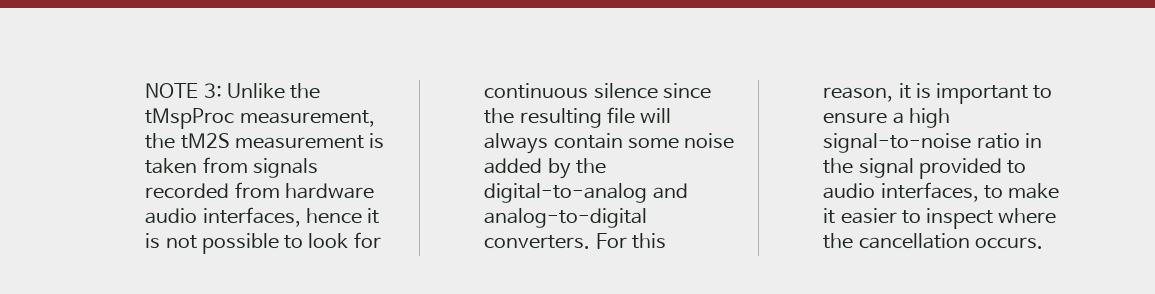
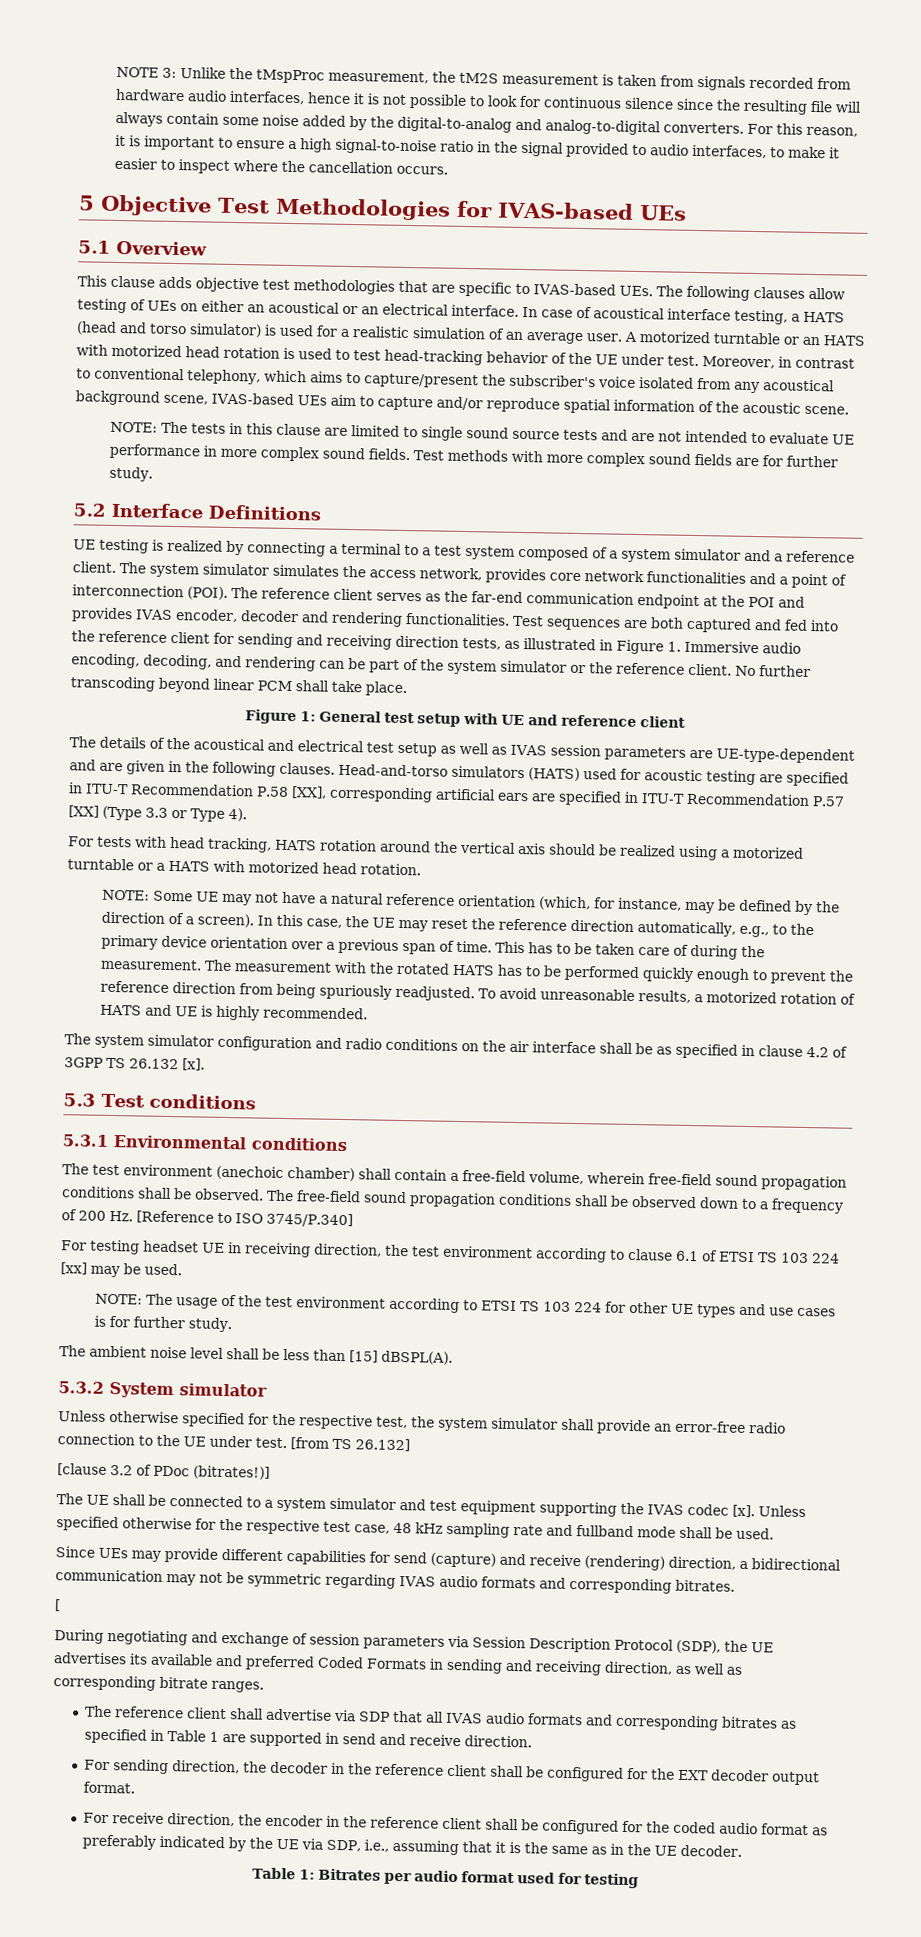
(1043, 243) none -> [79,194,687,221] [78,240,207,256] [77,275,845,301] [77,298,845,325] [76,321,865,346] [76,344,855,369] [76,367,835,394] [75,390,849,415] [109,421,855,445] [108,443,838,468] [108,466,153,482] [73,502,321,521] [73,538,855,563] [72,561,847,589] [72,584,805,610] [71,607,839,633] [71,630,801,655] [71,653,811,677] [70,676,407,697] [245,709,686,728] [69,736,855,764] [69,759,849,787] [68,782,845,807] [68,805,247,822] [68,836,804,861] [67,858,421,876] [101,889,840,916] [100,911,814,938] [100,934,765,960] [99,958,854,985] [99,980,856,1005] [99,1004,368,1021] [64,1033,848,1059] [64,1057,205,1071] [63,1093,256,1110] [62,1134,348,1152] [62,1163,847,1191] [61,1186,844,1214] [61,1209,353,1228] [61,1239,840,1264] [60,1262,182,1278] [94,1293,836,1318] [93,1315,232,1333] [59,1345,453,1365] [58,1381,267,1399] [58,1410,786,1435] [57,1433,410,1452] [57,1463,270,1480] [56,1493,806,1518] [56,1516,774,1540] [55,1546,841,1571] [55,1569,735,1594] [54,1599,61,1612] [54,1629,774,1654] [53,1652,742,1676] [53,1675,264,1693] [85,1705,798,1731] [84,1728,533,1748] [84,1759,821,1786] [83,1781,136,1794] [83,1812,829,1836] [82,1834,743,1858] [251,1867,639,1889] // 5 Objective Test Methodologies for IVAS-based UEs // 5.1 Overview // This clause adds objective test methodologies that are specific to IVAS-based UEs. The following clauses allow testing of UEs on either an acoustical or an electrical interface. In case of acoustical interface testing, a HATS (head and torso simulator) is used for a realistic simulation of an average user. A motorized turntable or an HATS with motorized head rotation is used to test head-tracking behavior of the UE under test. Moreover, in contrast to conventional telephony, which aims to capture/present the subscriber's voice isolated from any acoustical background scene, IVAS-based UEs aim to capture and/or reproduce spatial information of the acoustic scene. // NOTE: The tests in this clause are limited to single sound source tests and are not intended to evaluate UE performance in more complex sound fields. Test methods with more complex sound fields are for further study. // 5.2 Interface Definitions // UE testing is realized by connecting a terminal to a test system composed of a system simulator and a reference client. The system simulator simulates the access network, provides core network functionalities and a point of interconnection (POI). The reference client serves as the far-end communication endpoint at the POI and provides IVAS encoder, decoder and rendering functionalities. Test sequences are both captured and fed into the reference client for sending and receiving direction tests, as illustrated in Figure 1. Immersive audio encoding, decoding, and rendering can be part of the system simulator or the reference client. No further transcoding beyond linear PCM shall take place. // Figure 1: General test setup with UE and reference client // The details of the acoustical and electrical test setup as well as IVAS session parameters are UE-type-dependent and are given in the following clauses. Head-and-torso simulators (HATS) used for acoustic testing are specified in ITU-T Recommendation P.58 [XX], corresponding artificial ears are specified in ITU-T Recommendation P.57 [XX] (Type 3.3 or Type 4). // For tests with head tracking, HATS rotation around the vertical axis should be realized using a motorized turntable or a HATS with motorized head rotation. // NOTE: Some UE may not have a natural reference orientation (which, for instance, may be defined by the direction of a screen). In this case, the UE may reset the reference direction automatically, e.g., to the primary device orientation over a previous span of time. This has to be taken care of during the measurement. The measurement with the rotated HATS has to be performed quickly enough to prevent the reference direction from being spuriously readjusted. To avoid unreasonable results, a motorized rotation of HATS and UE is highly recommended. // The system simulator configuration and radio conditions on the air interface shall be as specified in clause 4.2 of 3GPP TS 26.132 [x]. // 5.3 Test conditions // 5.3.1 Environmental conditions // The test environment (anechoic chamber) shall contain a free-field volume, wherein free-field sound propagation conditions shall be observed. The free-field sound propagation conditions shall be observed down to a frequency of 200 Hz. [Reference to ISO 3745/P.340] // For testing headset UE in receiving direction, the test environment according to clause 6.1 of ETSI TS 103 224 [xx] may be used. // NOTE: The usage of the test environment according to ETSI TS 103 224 for other UE types and use cases is for further study. // The ambient noise level shall be less than [15] dBSPL(A). // 5.3.2 System simulator // Unless otherwise specified for the respective test, the system simulator shall provide an error-free radio connection to the UE under test. [from TS 26.132] // [clause 3.2 of PDoc (bitrates!)] // The UE shall be connected to a system simulator and test equipment supporting the IVAS codec [x]. Unless specified otherwise for the respective test case, 48 kHz sampling rate and fullband mode shall be used. // Since UEs may provide different capabilities for send (capture) and receive (rendering) direction, a bidirectional communication may not be symmetric regarding IVAS audio formats and corresponding bitrates. // [ // During negotiating and exchange of session parameters via Session Description Protocol (SDP), the UE advertises its available and preferred Coded Formats in sending and receiving direction, as well as corresponding bitrate ranges. // The reference client shall advertise via SDP that all IVAS audio formats and corresponding bitrates as specified in Table 1 are supported in send and receive direction. // For sending direction, the decoder in the reference client shall be configured for the EXT decoder output format. // For receive direction, the encoder in the reference client shall be configured for the coded audio format as preferably indicated by the UE via SDP, i.e., assuming that it is the same as in the UE decoder. // Table 1: Bitrates per audio format used for testing

